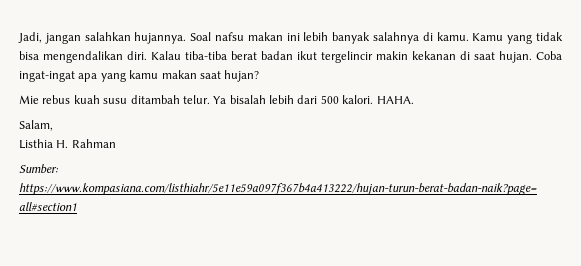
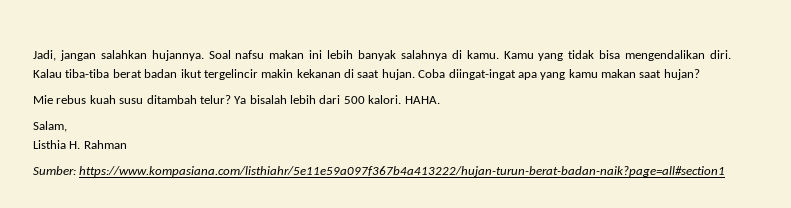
[19,71,75,82] ingat-ingat -> [448,69,516,80] diingat-ingat
[182,95,210,104] telur. -> [199,95,231,104] telur?

